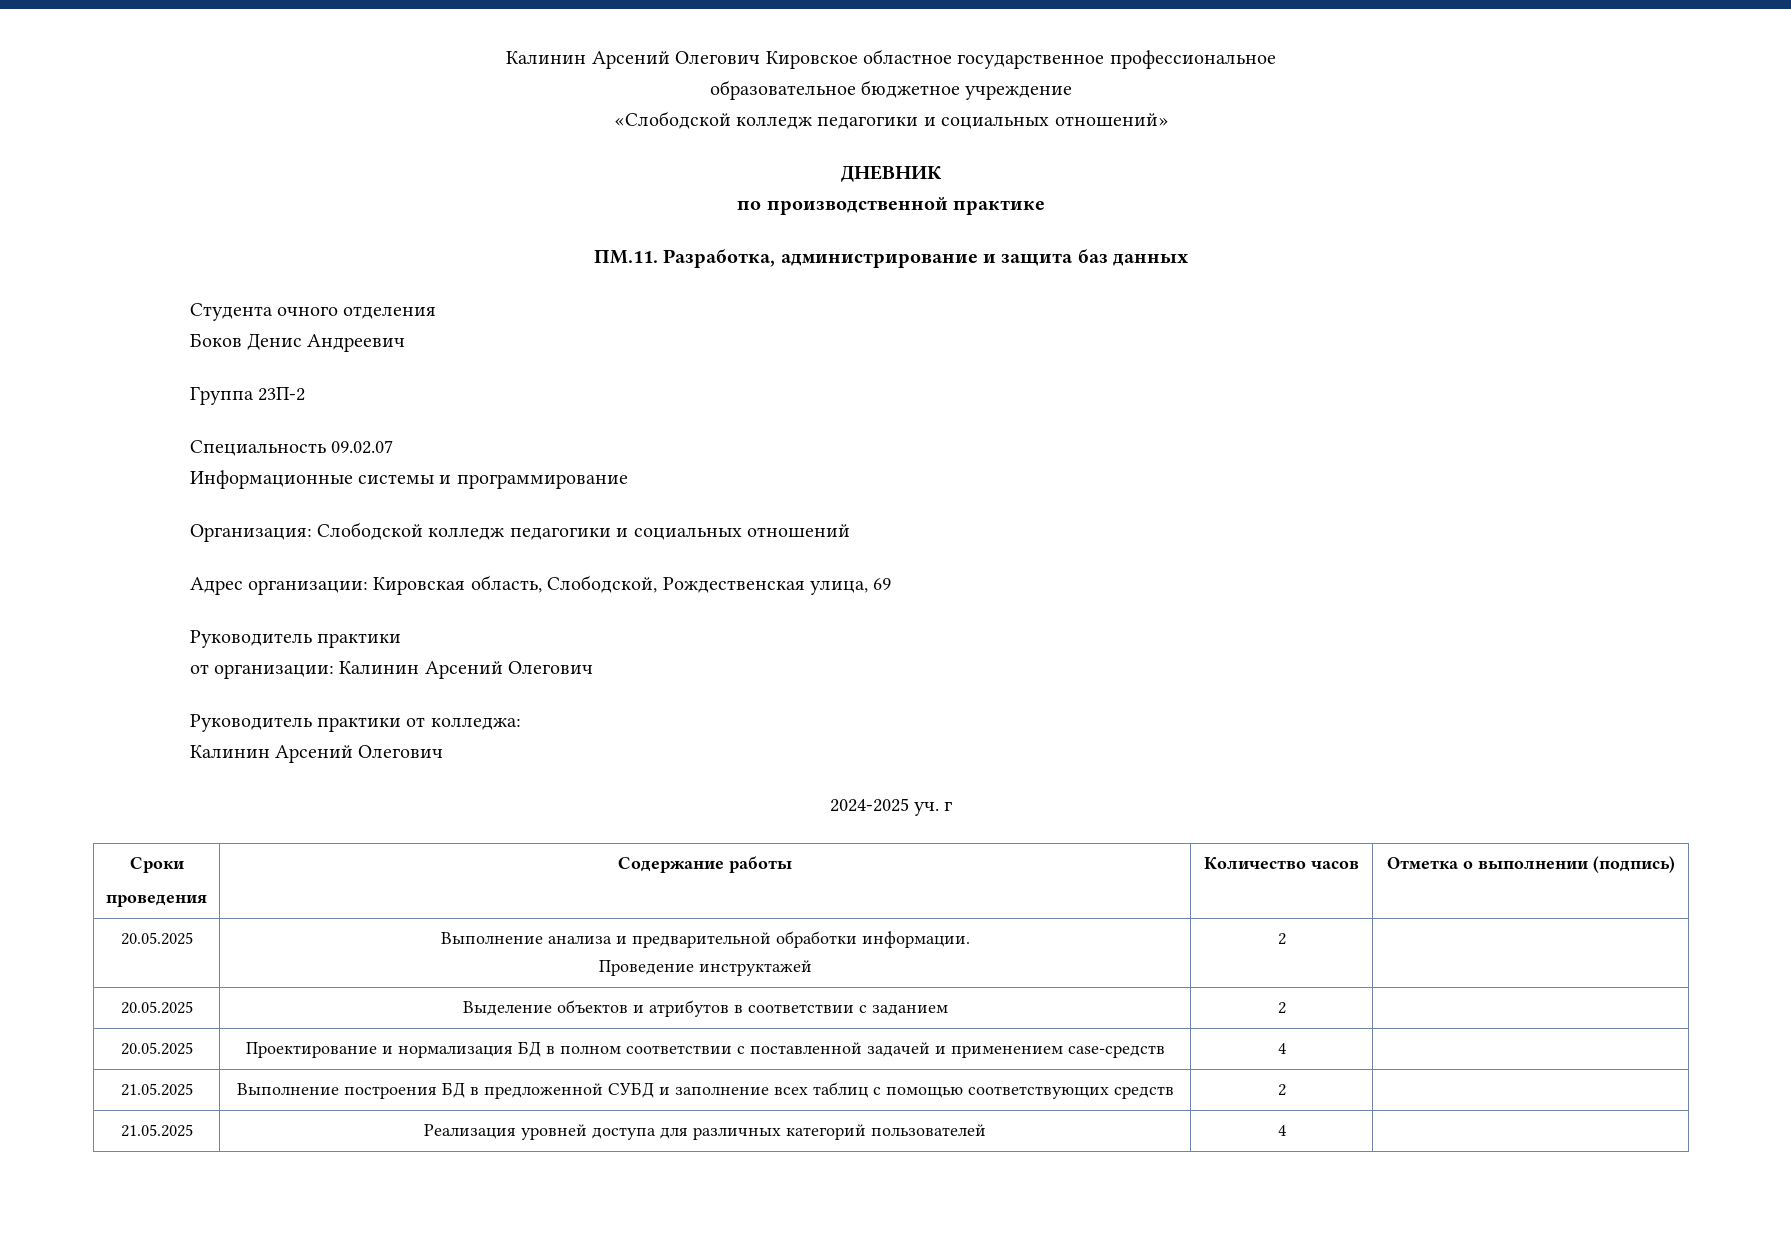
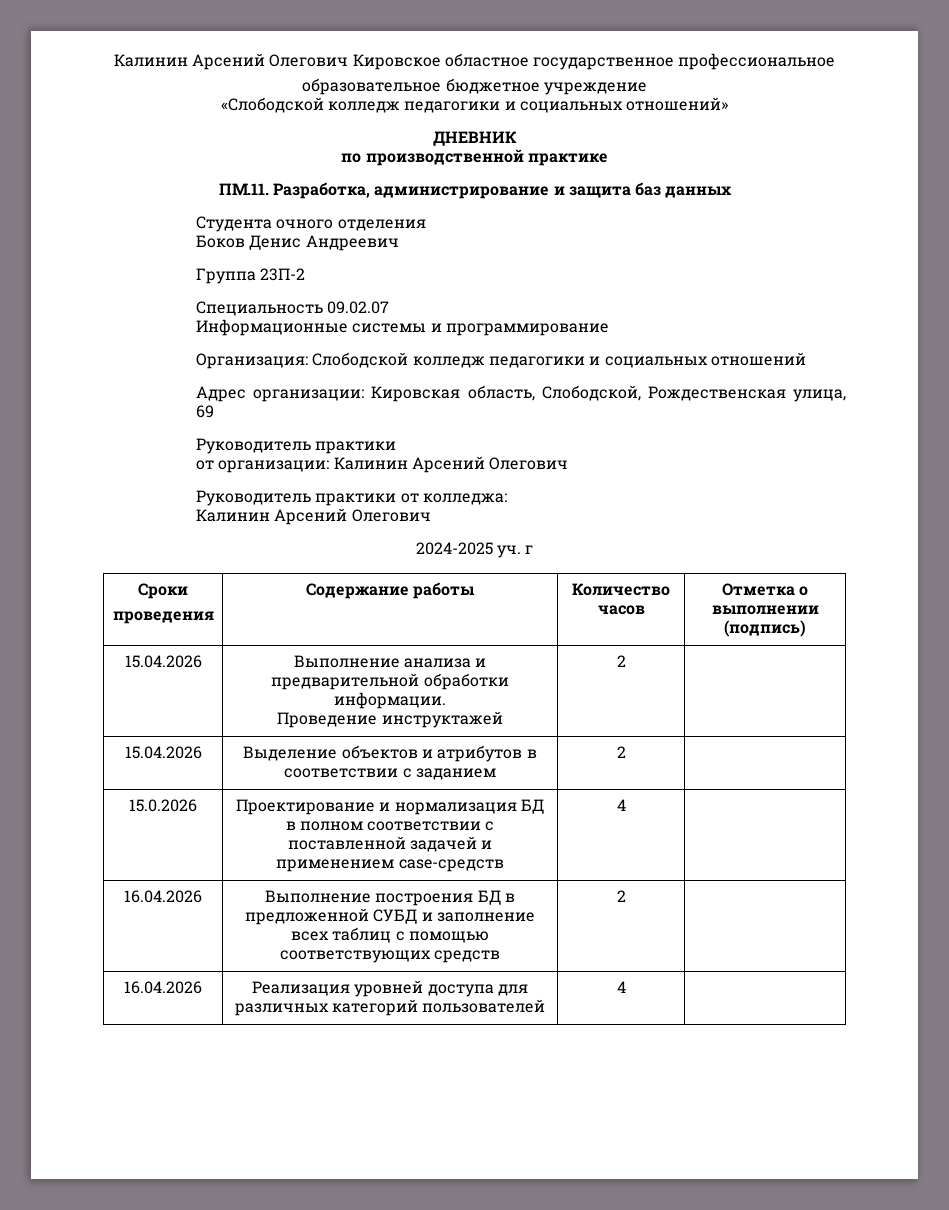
[120,932,193,945] 20.05.2025 -> [124,655,202,668] 15.04.2026
[120,1001,193,1014] 20.05.2025 -> [124,746,202,759] 15.04.2026
[120,1042,193,1055] 20.05.2025 -> [129,799,197,812] 15.0.2026
[120,1083,193,1096] 21.05.2025 -> [124,890,202,903] 16.04.2026
[120,1124,193,1137] 21.05.2025 -> [124,981,202,994] 16.04.2026

